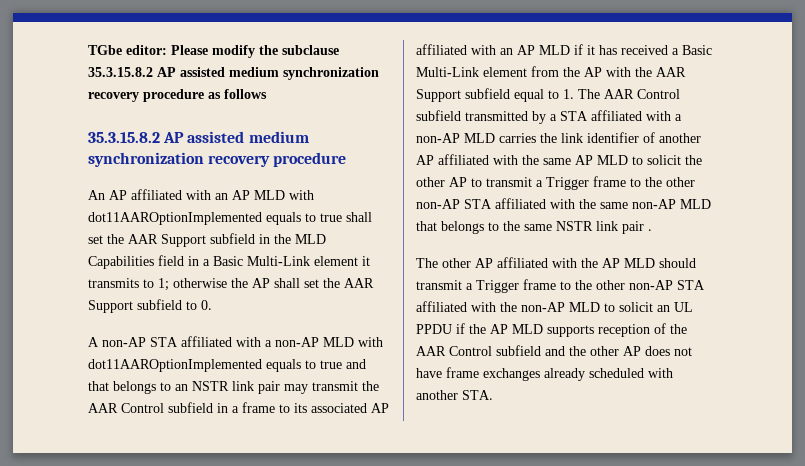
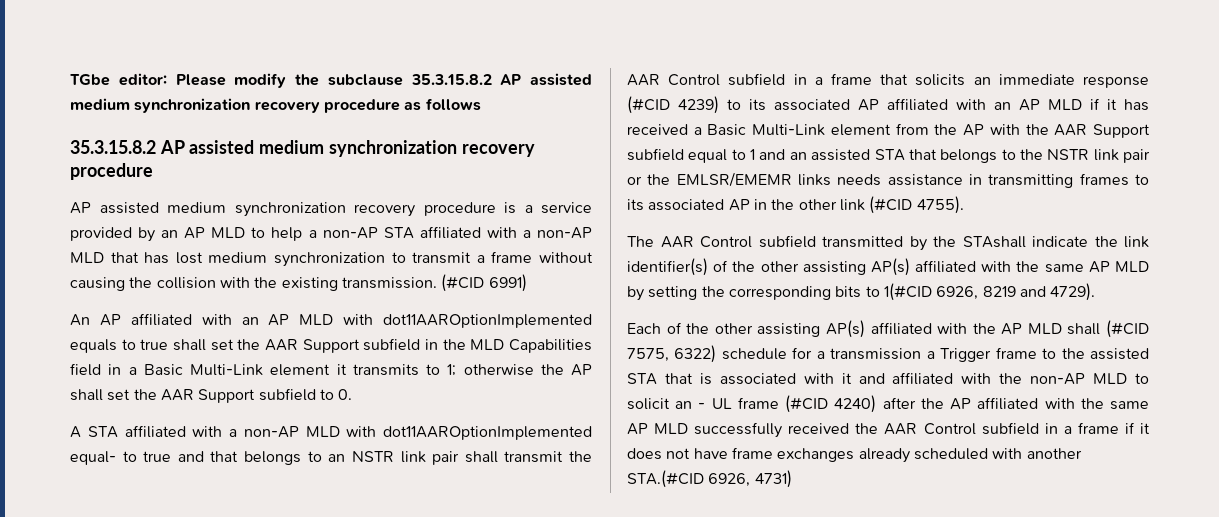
(347, 159) none -> [70,202,592,217] [70,226,593,242] [70,251,594,267] [70,274,527,292] // AP assisted medium synchronization recovery procedure is a service provided by an AP MLD to help a non-AP STA affiliated with a non-AP MLD that has lost medium synchronization to transmit a frame without causing the collision with the existing transmission. (#CID 6991)
[102,337,146,347] non-AP -> (81, 432) none
[266,359,301,372] equals -> [70,451,116,465] equal-
[284,384,308,394] may -> [464,451,498,463] shall
(275, 407) none -> [880,74,1149,88] [627,96,719,114] that solicits an immediate response (#CID 4239)
[563,89,574,99] 1. -> [750,149,1150,163] [627,172,1149,188] [627,196,964,214] 1 and an assisted STA that belongs to the NSTR link pair or the EMLSR/EMEMR links needs assistance in transmitting frames to its associated AP in the other link (#CID 4755). //
[550,110,682,121] [416,132,701,143] [416,154,702,165] [416,176,695,190] [416,198,711,209] [416,221,652,234] [416,257,696,268] [416,279,705,293] a STA affiliated with a non-AP MLD carries the link identifier of another AP affiliated with the same AP MLD to solicit the other AP to transmit a Trigger frame to the other non-AP STA affiliated with the same non-AP MLD that belongs to the same NSTR link pair . // The other AP affiliated with the AP MLD should transmit a Trigger frame to the other non-AP STA -> [933,236,1149,248] [627,258,1149,276] [627,283,1096,301] [627,320,1149,338] [627,345,1149,363] [627,373,885,385] the STAshall indicate the link identifier(s) of the other assisting AP(s) affiliated with the same AP MLD by setting the corresponding bits to 1(#CID 6926, 8219 and 4729). // Each of the other assisting AP(s) affiliated with the AP MLD shall (#CID 7575, 6322) schedule for a transmission a Trigger frame to the assisted STA that is associated with it and
[674,302,693,312] [416,323,687,337] [416,345,641,356] UL PPDU if the AP MLD supports reception of the AAR Control subfield and the other AP -> [698,395,1149,413] [627,422,1150,438] - UL frame (#CID 4240) after the AP affiliated with the same AP MLD successfully received the AAR Control subfield in a frame if it
[462,390,493,400] STA. -> [627,470,792,488] STA.(#CID 6926, 4731)

